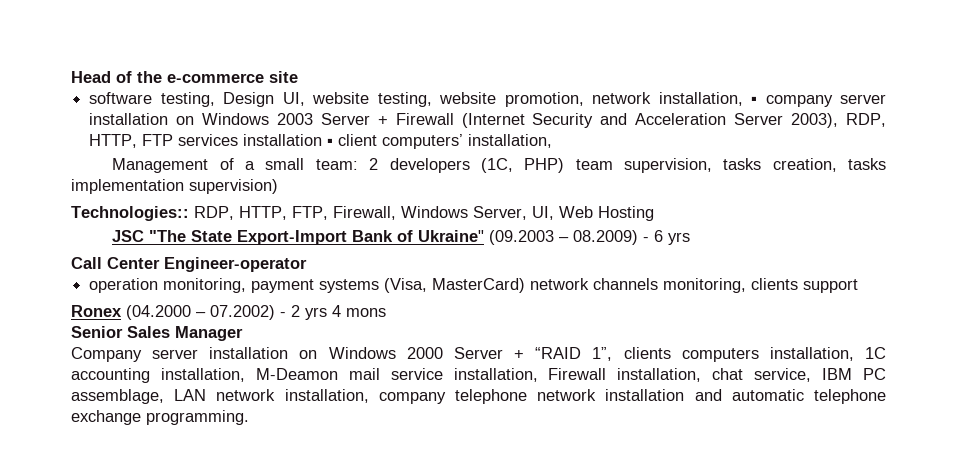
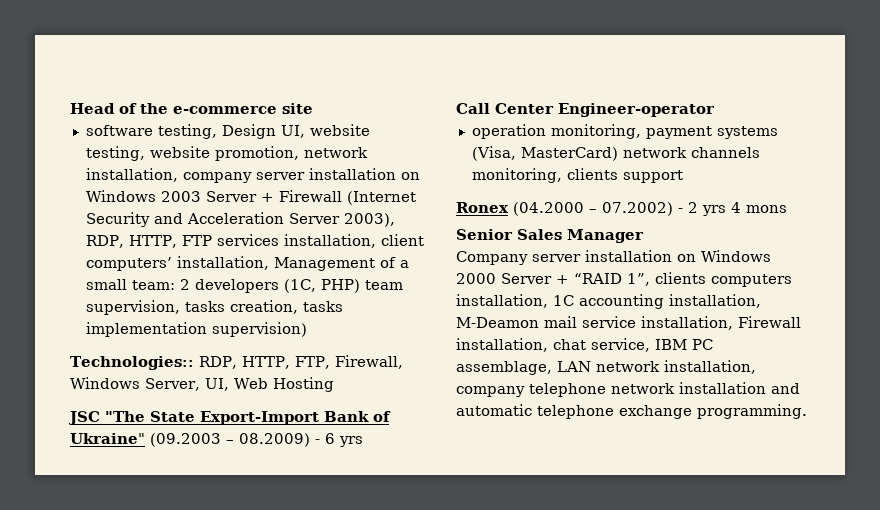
[751,96,758,104] ▪ -> (178, 175) none
[243,134,334,146] installation ▪ -> [283,234,376,248] installation,
(553, 141) // -> (269, 263) none

